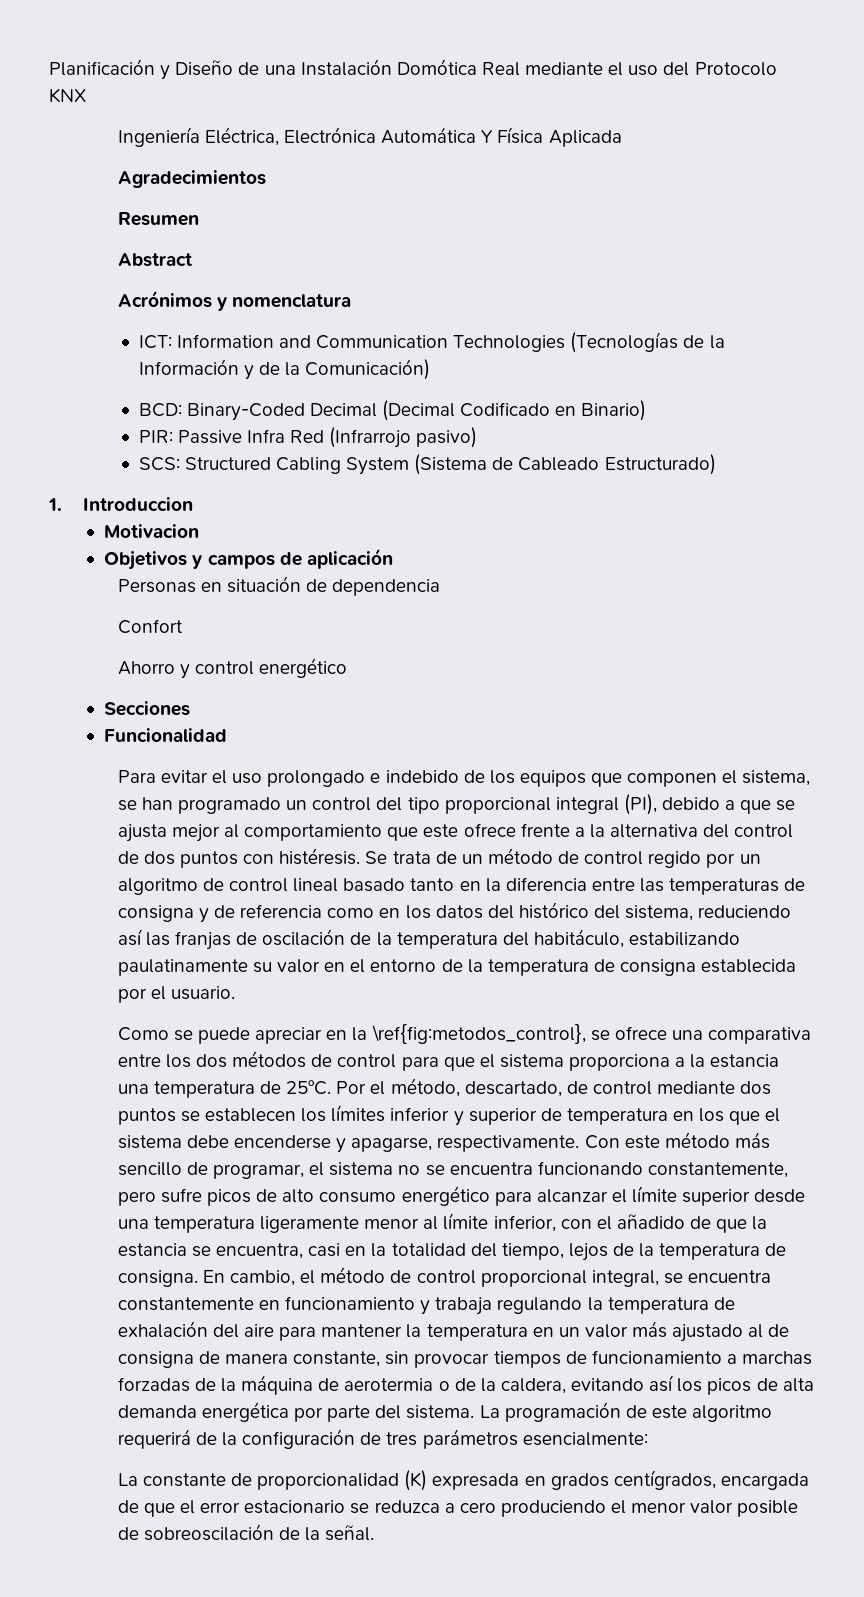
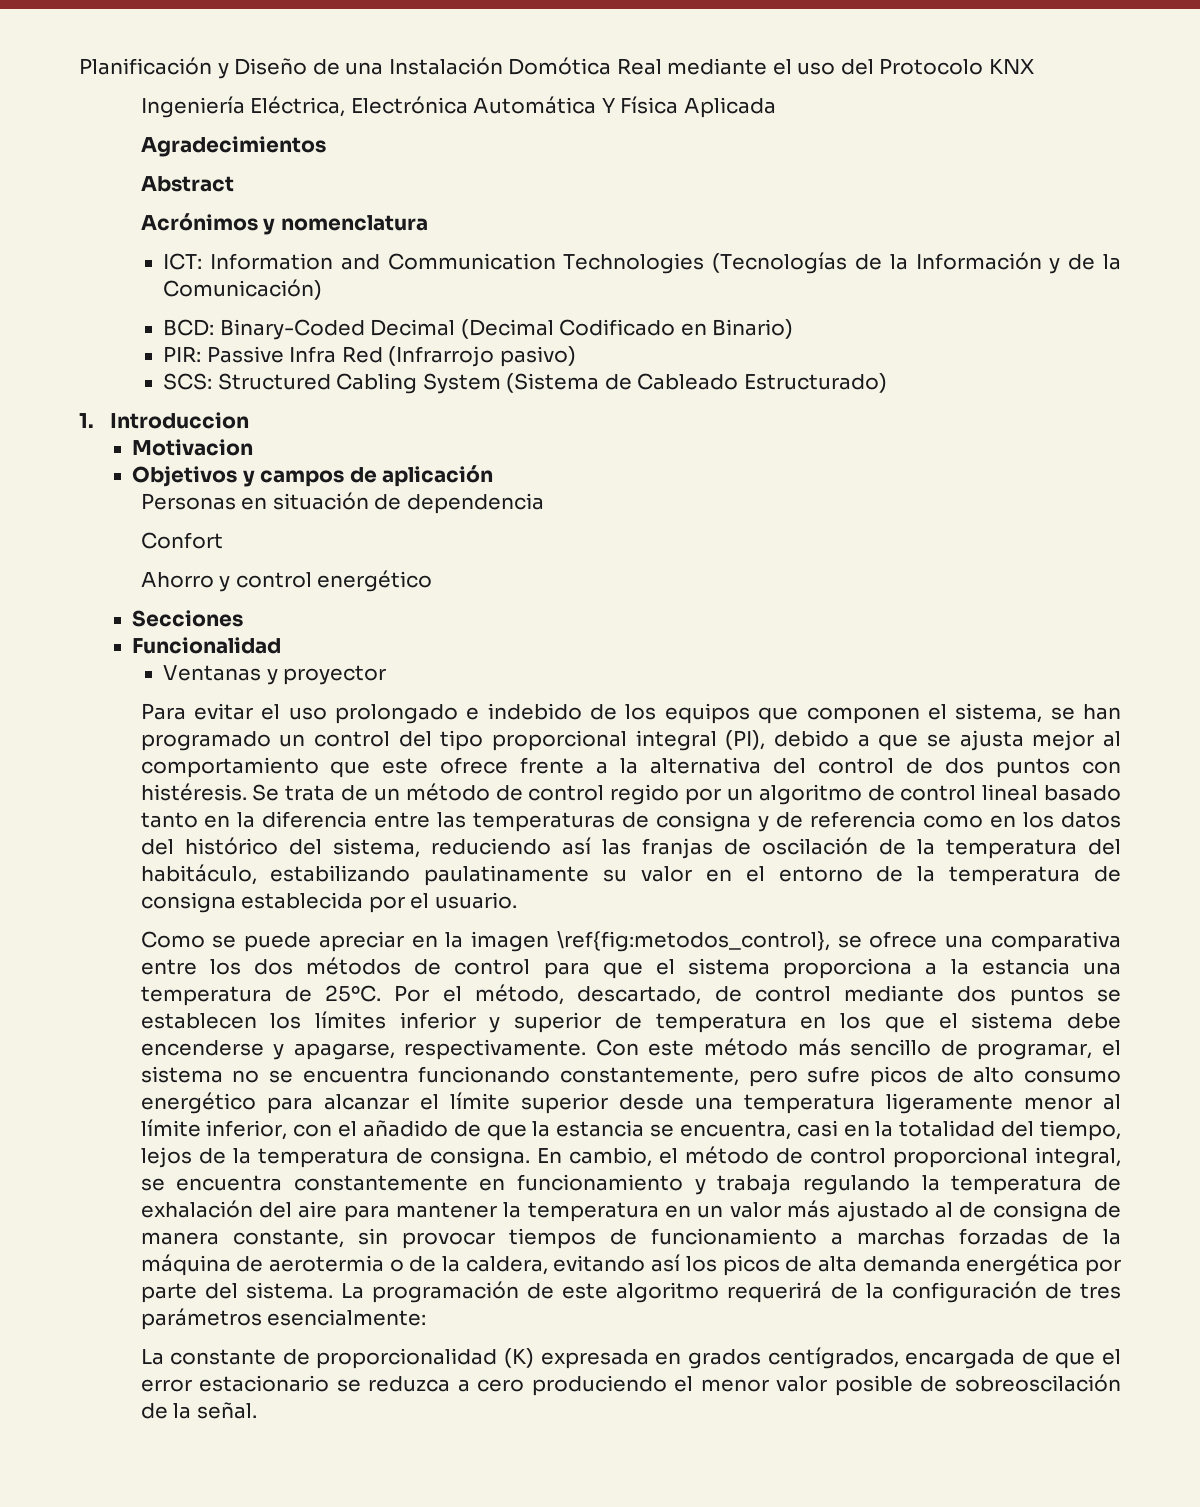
[117,212,199,226] // Resumen -> (326, 146) none
(228, 735) none -> [163,665,387,685] // Ventanas y proyector
(368, 1034) none -> [471,931,550,952] imagen

